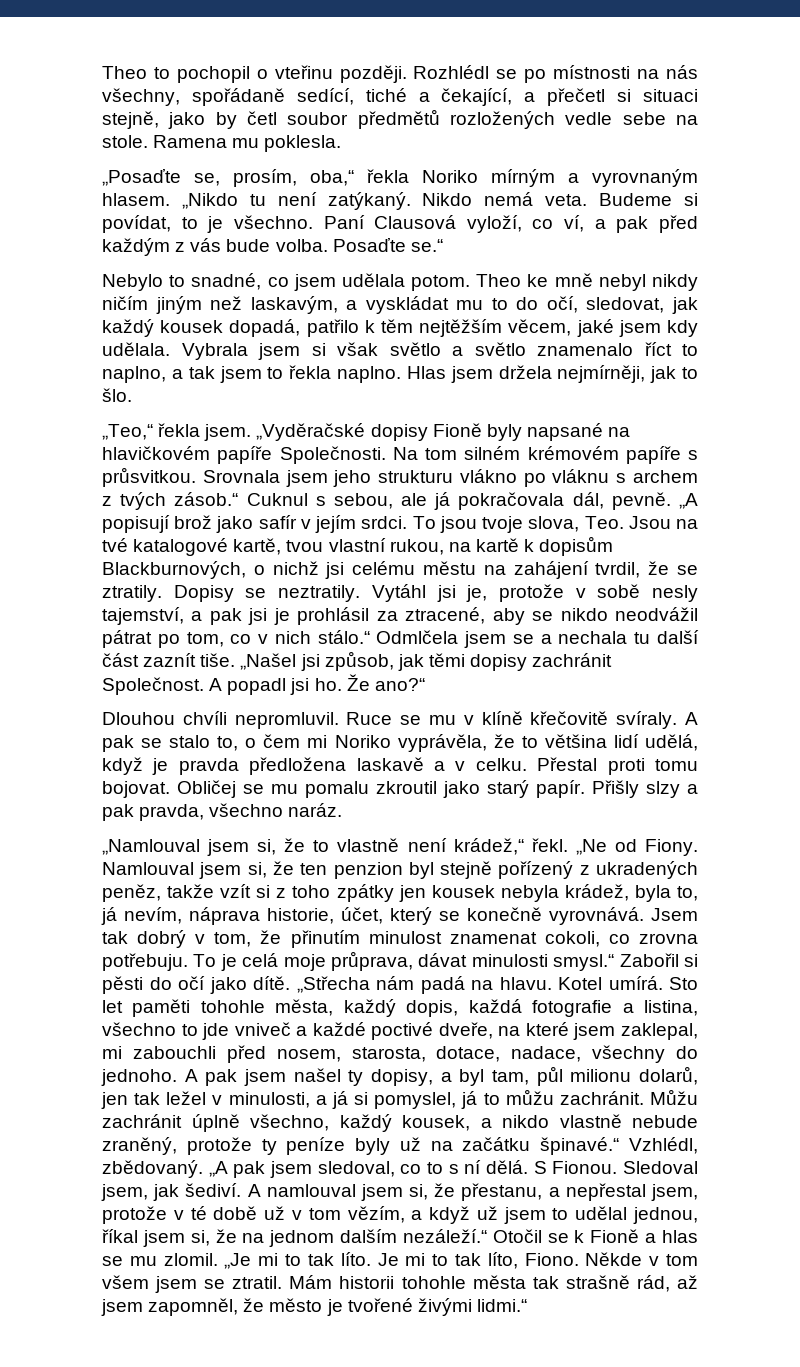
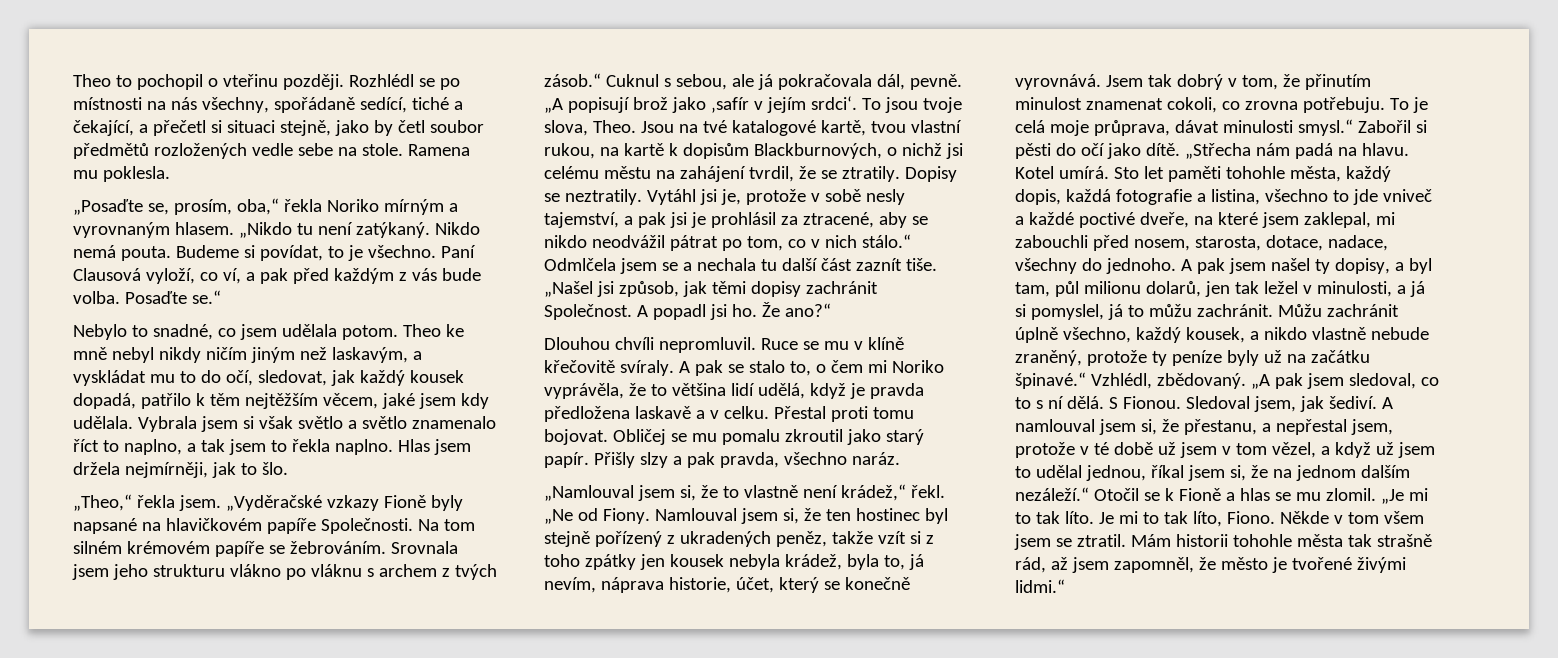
[545,194,588,206] veta. -> [120,246,171,261] pouta.
[102,424,153,440] „Teo,“ -> [73,494,132,511] „Theo,“
[370,424,428,441] dopisy -> [326,495,379,511] vzkazy
[688,450,698,460] [102,467,196,487] s průsvitkou. -> [268,541,386,554] se žebrováním.
[258,515,297,529] safír -> [710,97,749,113] ‚safír
[361,516,408,529] srdci. -> [810,96,857,110] srdci‘.
[584,516,624,529] Teo. -> [592,120,636,133] Theo.
[333,862,403,879] penzion -> [855,508,920,521] hostinec
[291,1206,405,1223] v tom vězím, -> [1179,442,1316,458] jsem v tom vězel,

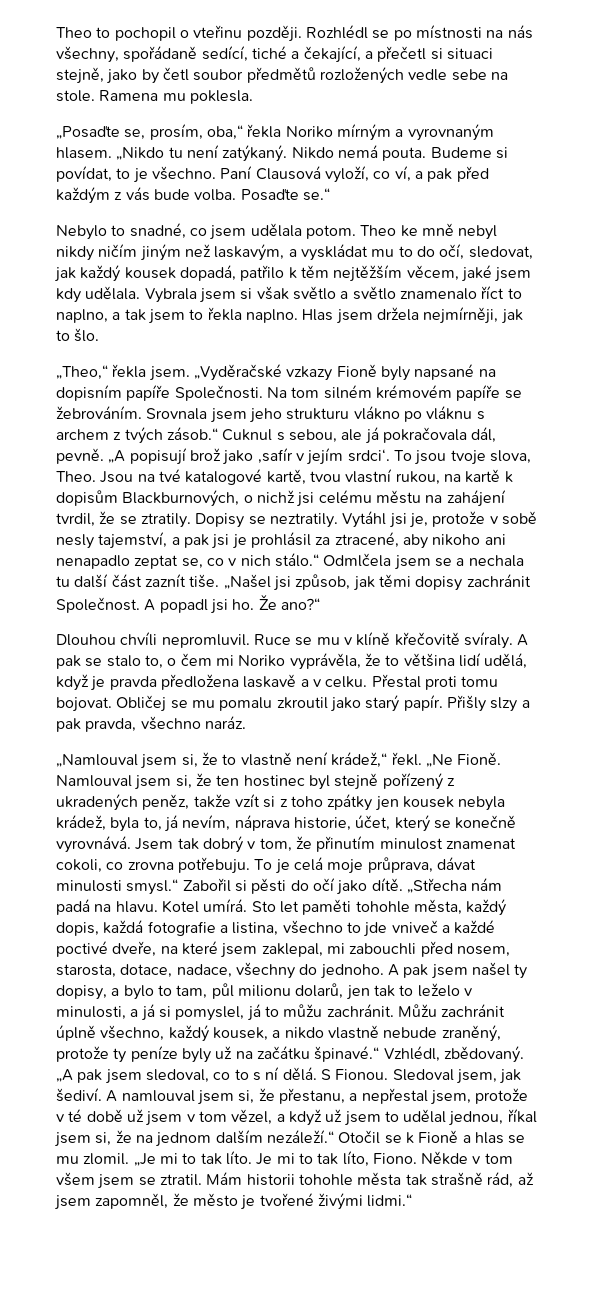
[165,518,262,531] hlavičkovém -> [56,385,122,401] dopisním
[911,216,928,225] [544,235,783,251] se nikdo neodvážil pátrat po tom, -> [432,534,506,546] [56,555,203,569] nikoho ani nenapadlo zeptat se,
[577,508,650,524] od Fiony. -> [457,752,502,765] Fioně.
[1408,258,1432,274] byl -> [123,985,172,1000] bylo to
[1263,281,1298,294] ležel -> [399,983,460,997] to leželo

